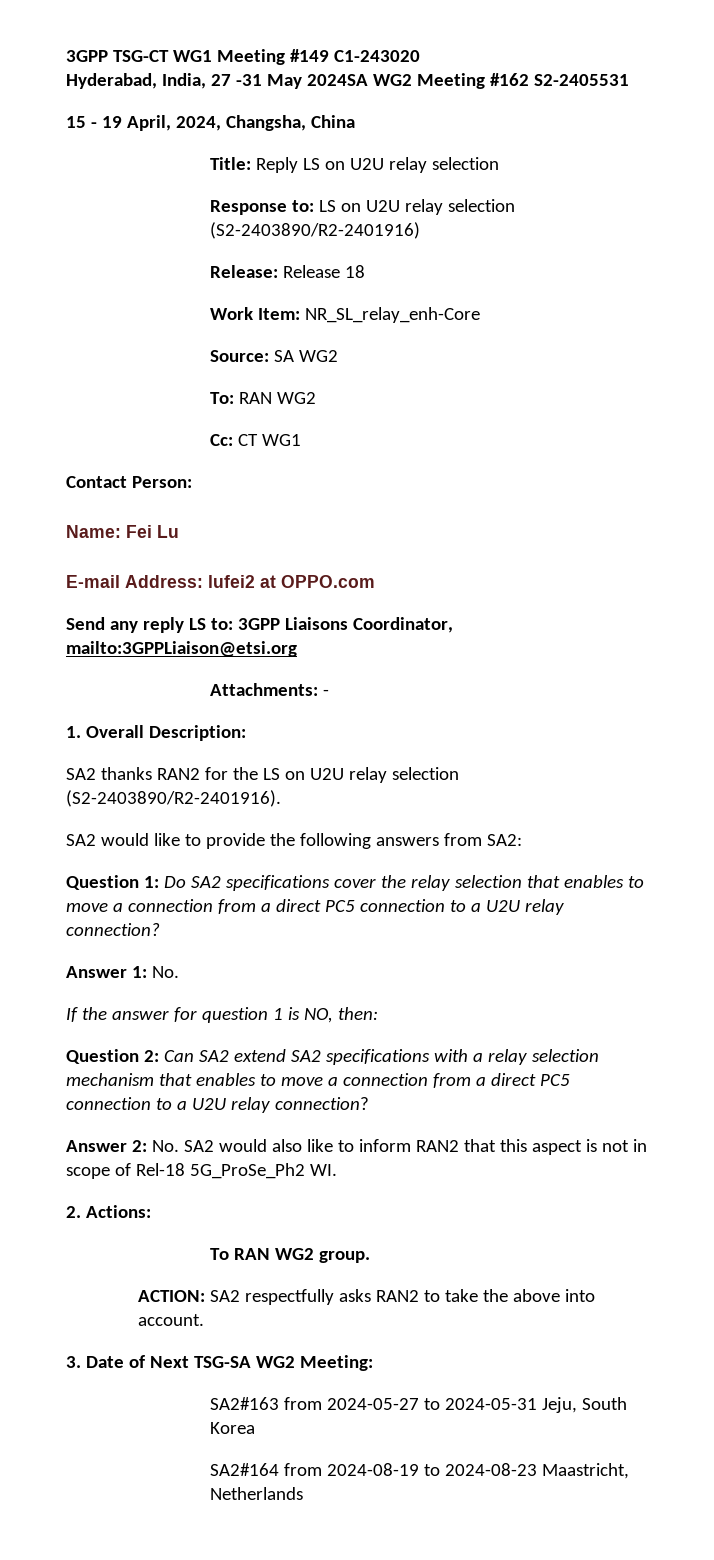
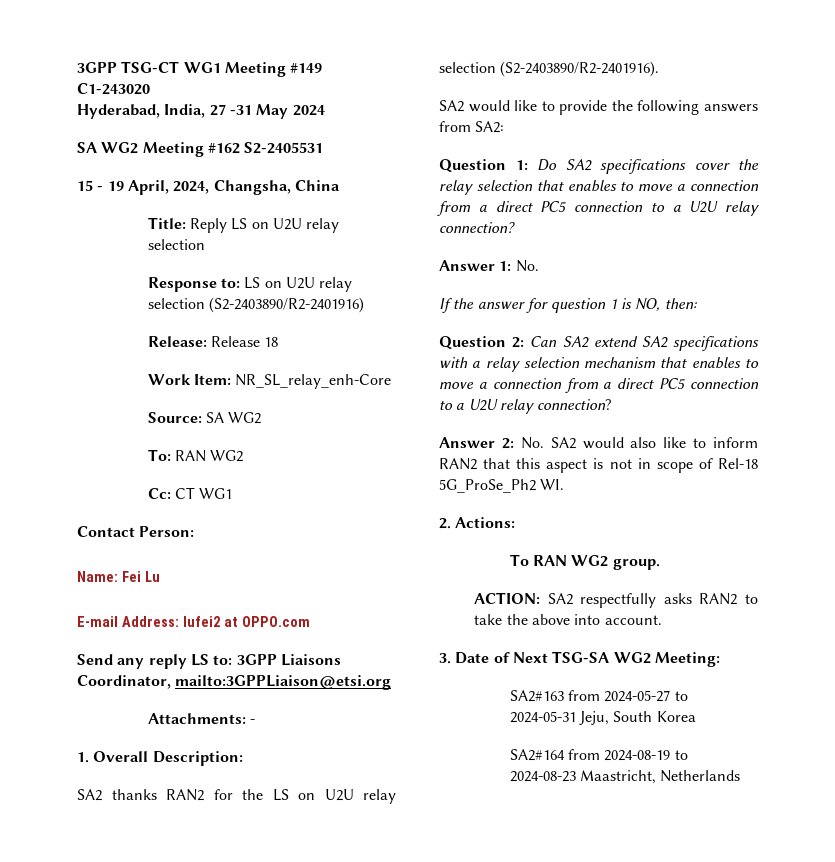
[306,74,368,86] 2024SA -> [292,105,325,116] [77,142,97,153] 2024 // SA

